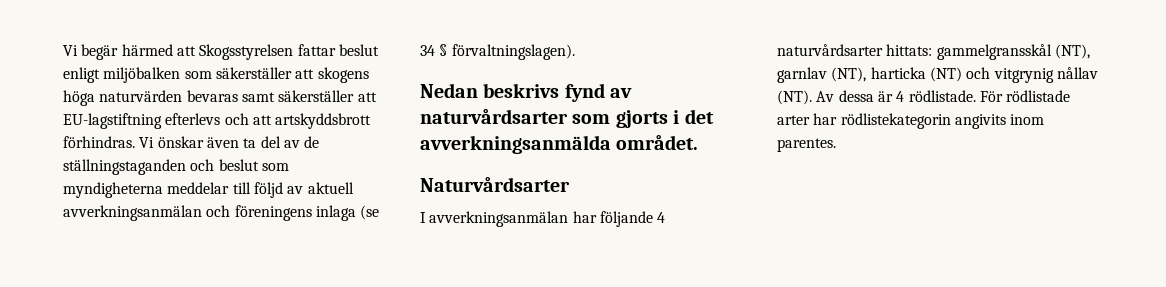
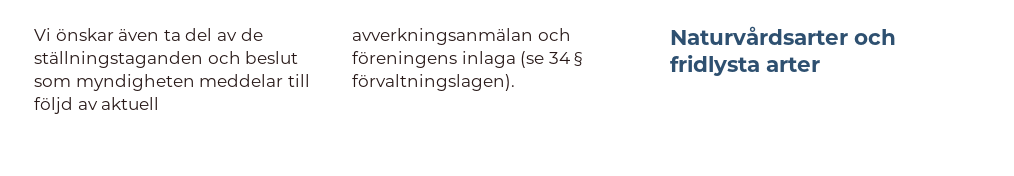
[63,44,379,60] [63,67,369,83] [63,90,377,106] [63,113,372,129] [63,136,155,148] Vi begär härmed att Skogsstyrelsen fattar beslut enligt miljöbalken som säkerställer att skogens höga naturvärden bevaras samt säkerställer att EU-lagstiftning efterlevs och att artskyddsbrott förhindras. Vi -> [34,28,51,41] Vi
[63,182,163,198] myndigheterna -> [75,74,195,91] myndigheten
[420,83,633,102] [420,109,714,128] [420,135,699,154] [420,177,570,192] [420,211,666,227] [777,44,1090,60] [777,67,1098,83] [777,90,1071,105] [777,113,1045,129] [777,138,836,152] Nedan beskrivs fynd av naturvårdsarter som gjorts i det avverkningsanmälda området. // Naturvårdsarter // I avverkningsanmälan har följande 4 naturvårdsarter hittats: gammelgransskål (NT), garnlav (NT), harticka (NT) och vitgrynig nållav (NT). Av dessa är 4 rödlistade. För rödlistade arter har rödlistekategorin angivits inom parentes. -> [670,26,896,45] [670,55,820,76] Naturvårdsarter och fridlysta arter

